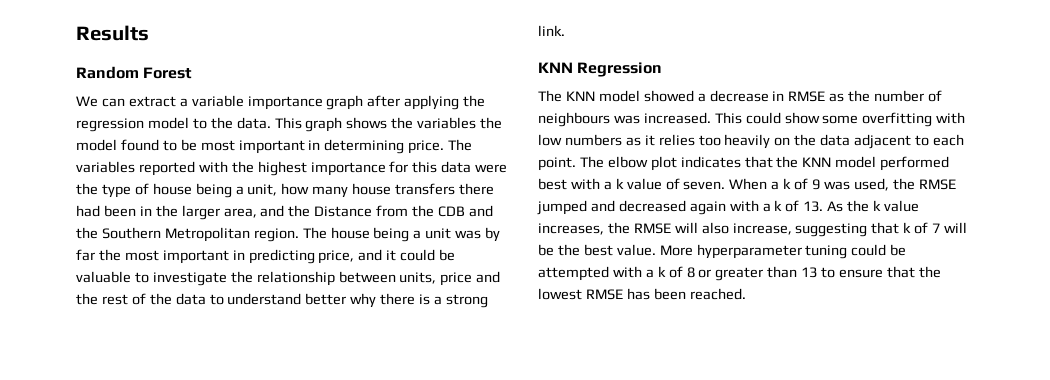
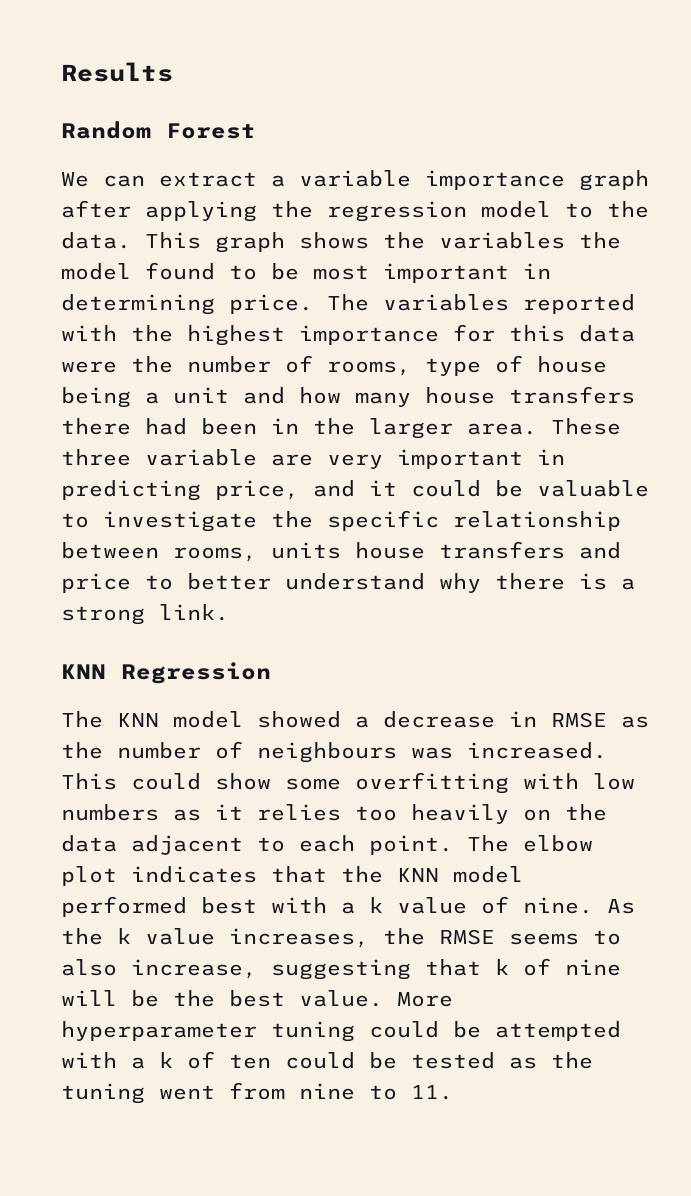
(98, 189) none -> [187,355,411,376] number of rooms,
[247,184,278,196] unit, -> [173,387,285,404] unit and
[223,205,493,218] [76,227,501,242] [76,249,159,261] area, and the Distance from the CDB and the Southern Metropolitan region. The house being a unit was by far the most -> [467,418,621,435] [61,449,383,469] area. These three variable are very
(253, 277) none -> [327,510,439,531] specific
[399,271,501,286] [76,293,347,305] units, price and the rest of the data to understand better -> [173,541,621,562] [61,573,425,593] rooms, units house transfers and price to better understand
[683,178,956,191] [537,200,824,215] seven. When a k of 9 was used, the RMSE jumped and decreased again with a k of 13. -> [523,897,593,914] nine.
[674,222,698,233] will -> [509,930,621,945] seems to
[932,223,941,233] 7 -> [565,959,621,976] nine
[686,266,941,281] [538,288,746,300] 8 or greater than 13 to ensure that the lowest RMSE has been reached. -> [229,1052,593,1069] [61,1082,453,1104] ten could be tested as the tuning went from nine to 11.

